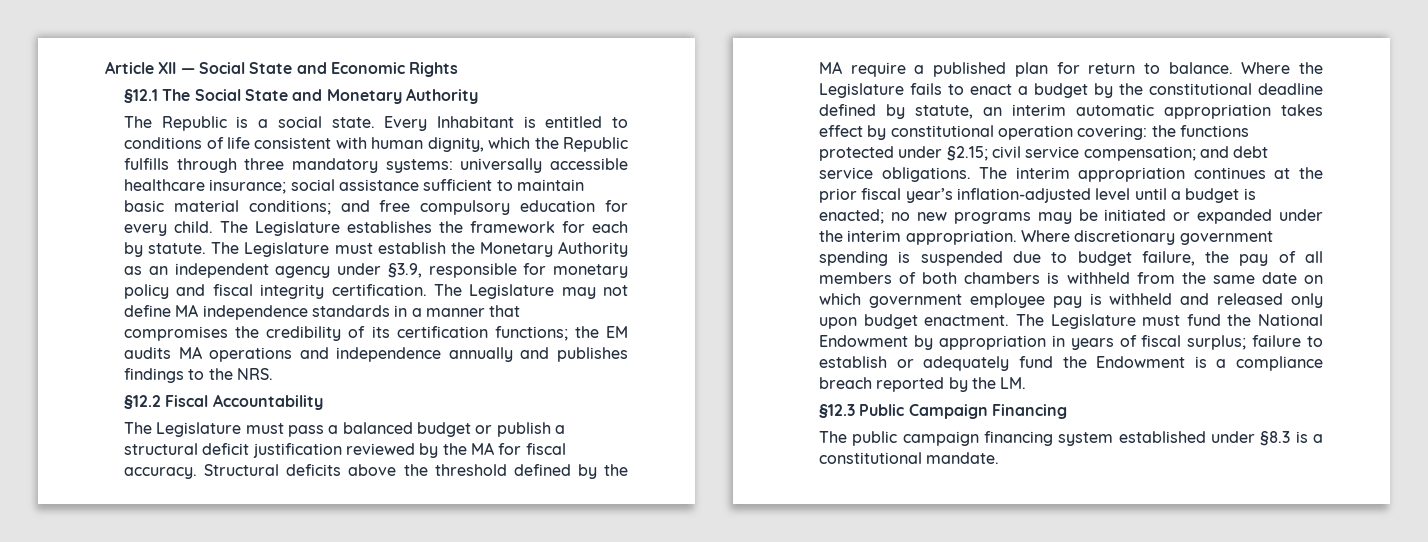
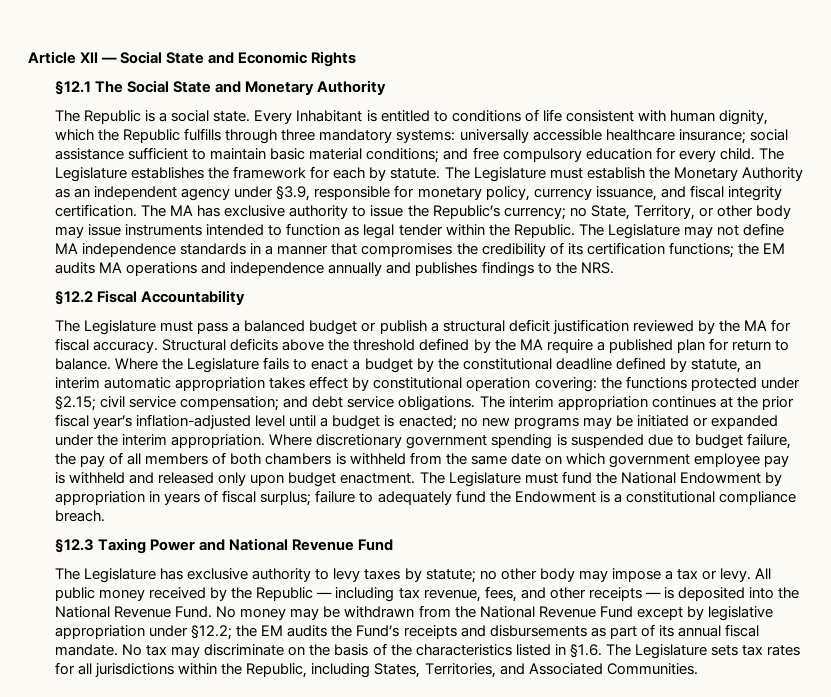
[124,284,170,299] policy -> [485,186,657,201] policy, currency issuance,
(462, 290) none -> [170,205,791,220] [55,223,604,239] MA has exclusive authority to issue the Republic’s currency; no State, Territory, or other body may issue instruments intended to function as legal tender within the Republic. The
[819,356,914,368] establish or -> (374, 497) none
[1236,356,1323,371] [819,377,1027,392] [819,404,1068,419] [819,431,1323,446] [819,452,1000,464] compliance breach reported by the LM. // §12.3 Public Campaign Financing // The public campaign financing system established under §8.3 is a constitutional mandate. -> [625,491,796,505] [55,510,106,522] [55,538,394,554] [55,568,772,583] [55,586,800,602] [55,605,773,621] [55,624,759,640] [55,643,801,659] [55,662,698,678] constitutional compliance breach. // §12.3 Taxing Power and National Revenue Fund // The Legislature has exclusive authority to levy taxes by statute; no other body may impose a tax or levy. All public money received by the Republic — including tax revenue, fees, and other receipts — is deposited into the National Revenue Fund. No money may be withdrawn from the National Revenue Fund except by legislative appropriation under §12.2; the EM audits the Fund’s receipts and disbursements as part of its annual fiscal mandate. No tax may discriminate on the basis of the characteristics listed in §1.6. The Legislature sets tax rates for all jurisdictions within the Republic, including States, Territories, and Associated Communities.

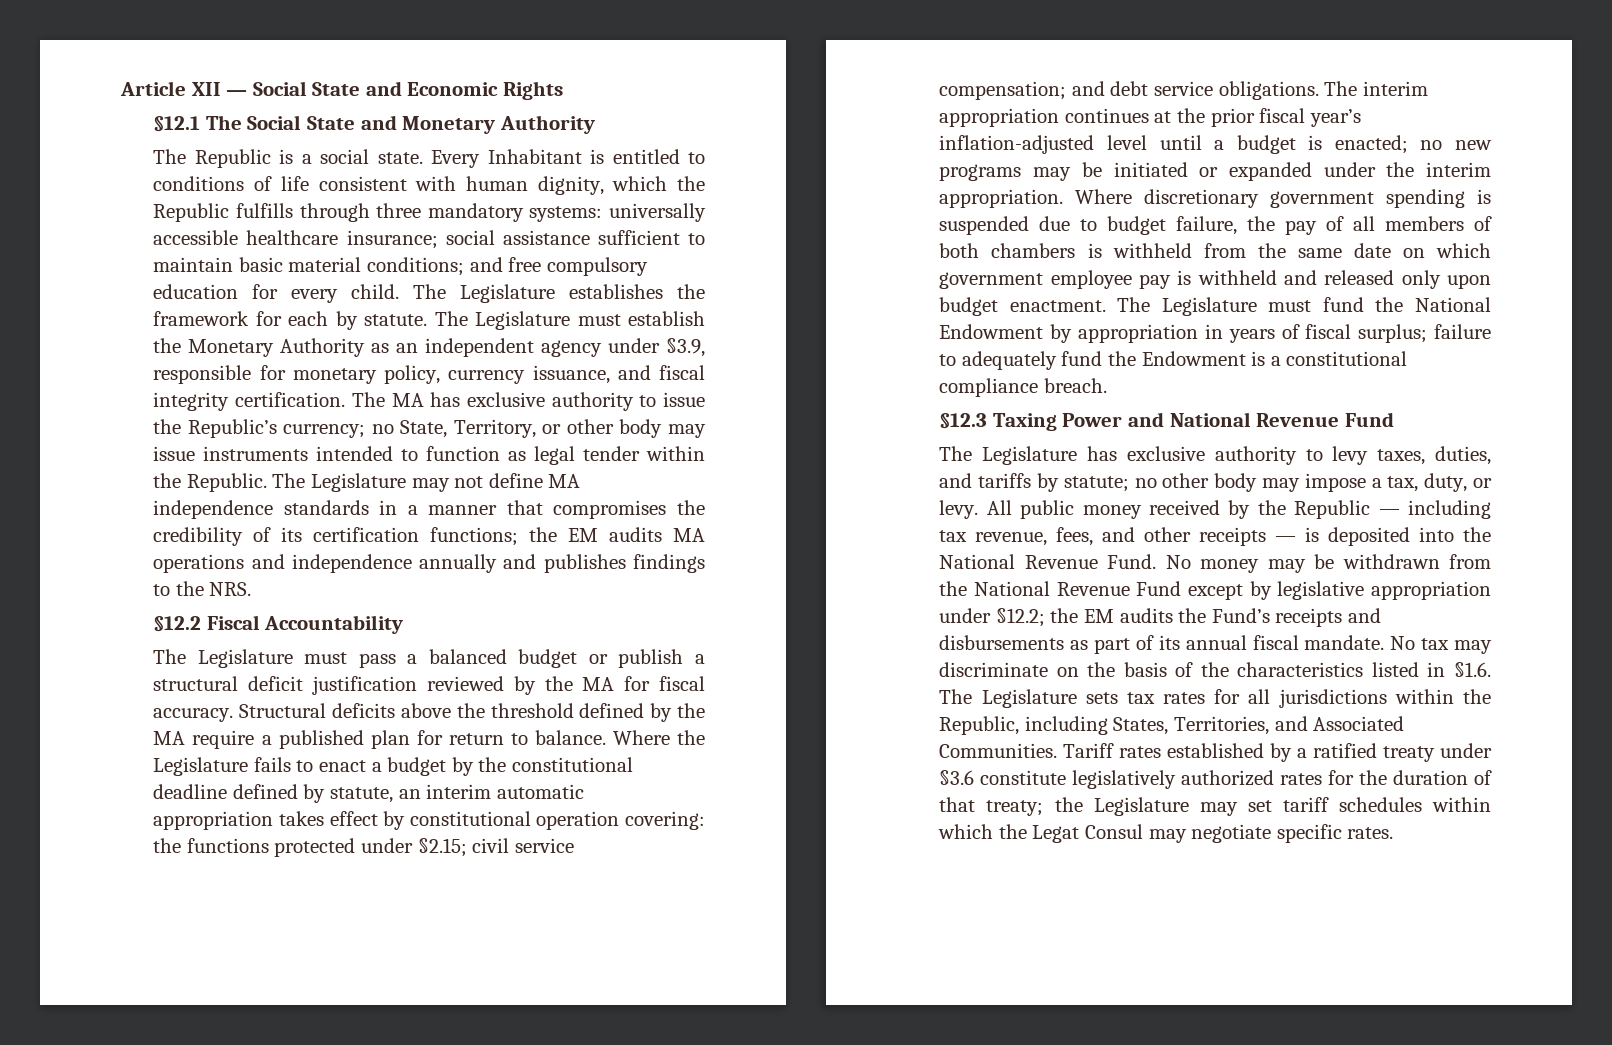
[364,569,401,580] taxes -> [1377,446,1491,465] [939,473,1032,488] taxes, duties, and tariffs
[676,569,698,580] tax -> [1387,473,1468,492] tax, duty,
(698, 669) none -> [1063,743,1492,762] [939,770,1492,789] [939,797,1491,816] [938,824,1394,843] Tariff rates established by a ratified treaty under §3.6 constitute legislatively authorized rates for the duration of that treaty; the Legislature may set tariff schedules within which the Legat Consul may negotiate specific rates.

